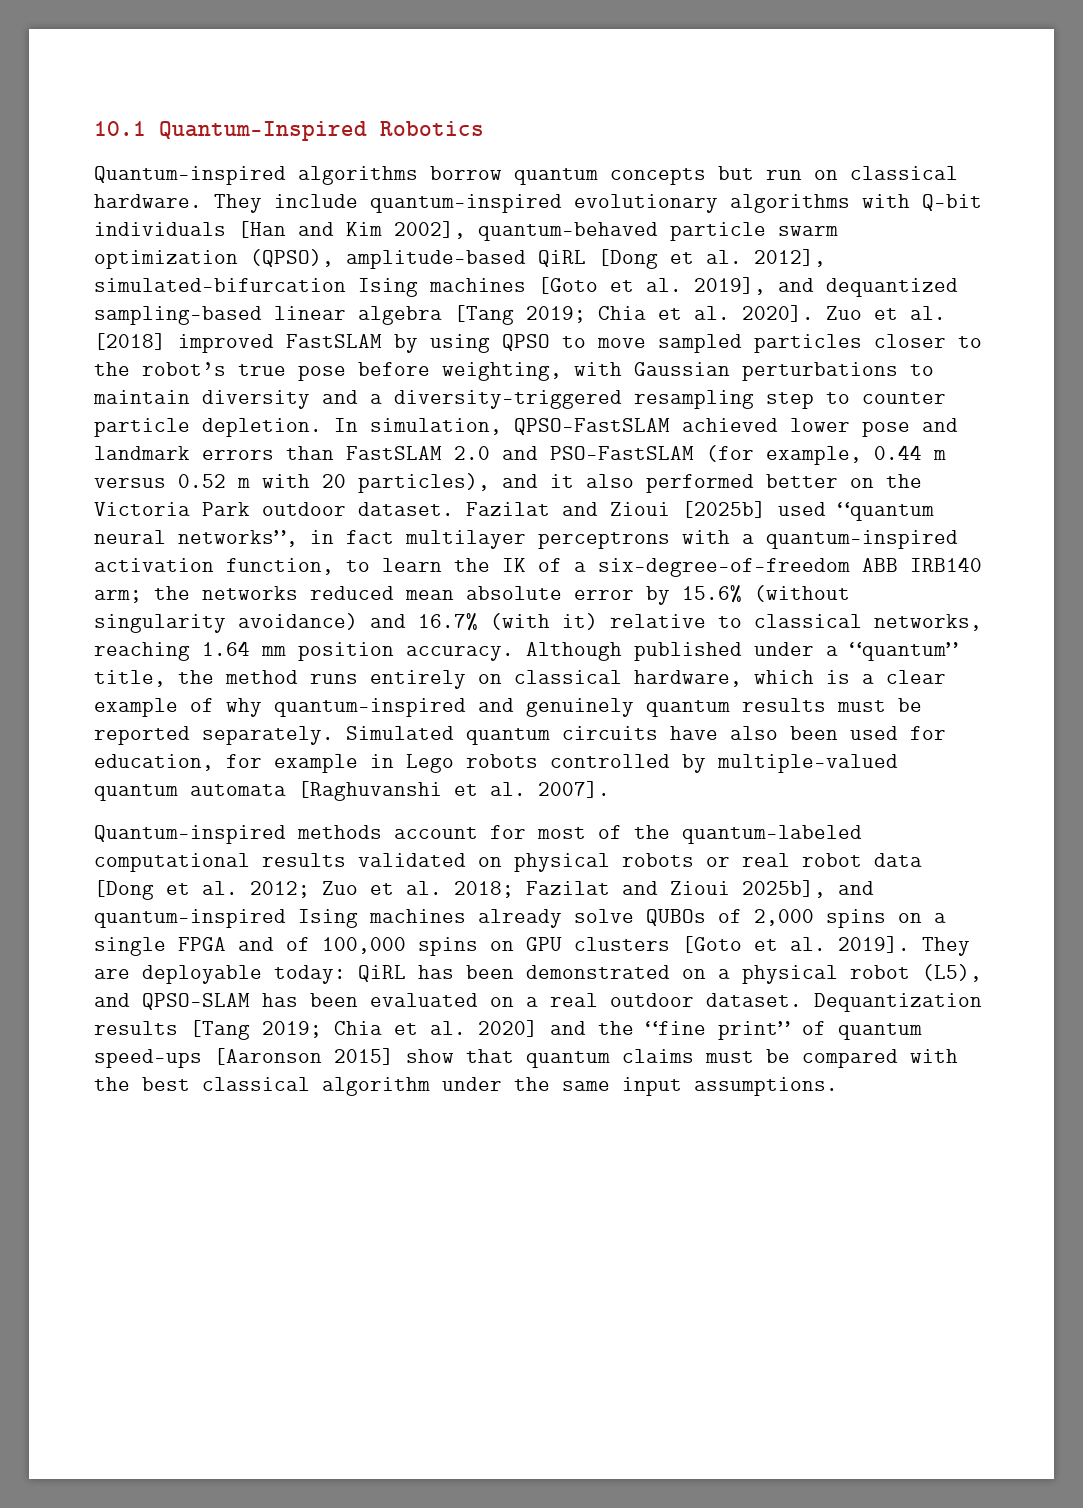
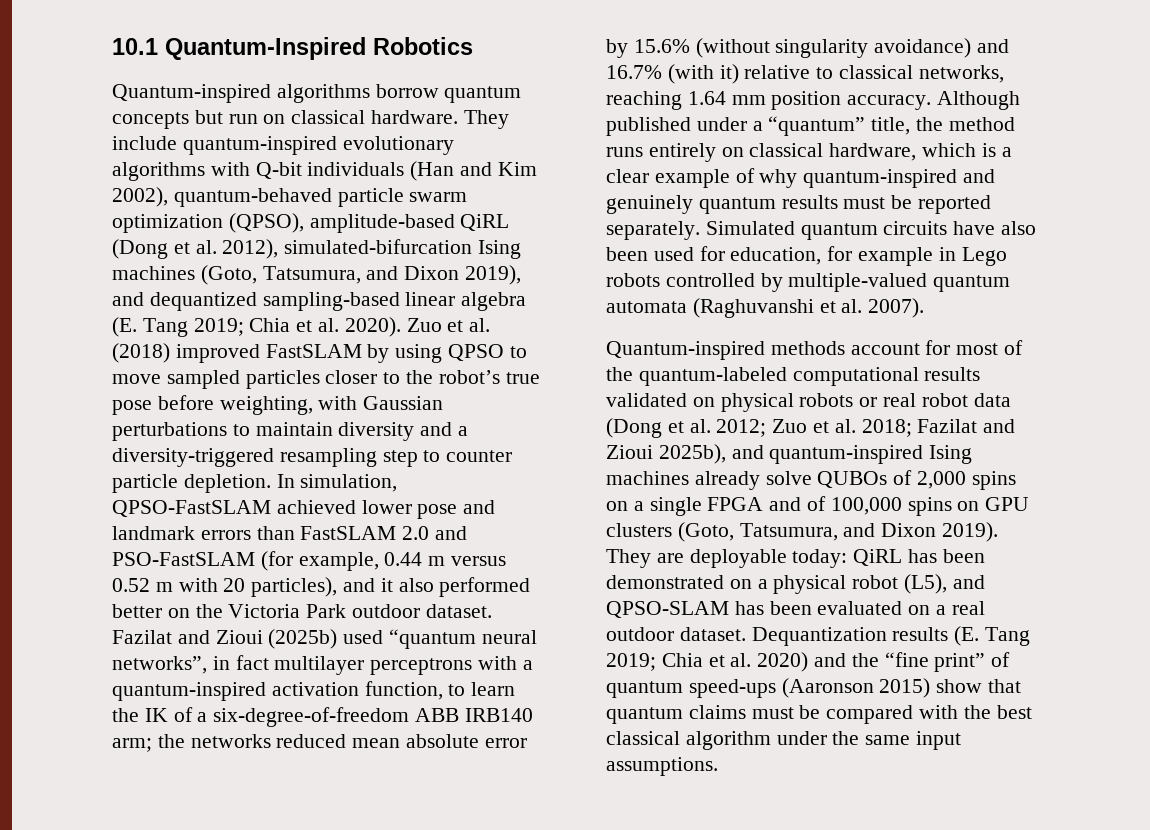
[238,221,286,238] [Han -> [410,161,455,181] (Han
[394,221,466,239] 2002], -> [112,187,168,207] 2002),
[598,249,826,269] [Dong et al. 2012], -> [112,239,279,259] (Dong et al. 2012),
[538,277,766,295] [Goto et al. 2019], -> [200,265,522,285] (Goto, Tatsumura, and Dixon 2019),
[454,305,946,325] [94,333,166,350] [Tang 2019; Chia et al. 2020]. Zuo et al. [2018] -> [112,317,491,337] [112,343,170,363] (E. Tang 2019; Chia et al. 2020). Zuo et al. (2018)
[682,501,766,518] [2025b] -> [268,629,338,649] (2025b)
[298,781,610,801] [Raghuvanshi et al. 2007]. -> [692,298,925,318] (Raghuvanshi et al. 2007).
[94,880,154,900] [Dong -> [606,418,662,438] (Dong
[742,880,826,898] 2025b], -> [658,444,726,464] 2025b),
[682,936,910,953] [Goto et al. 2019]. -> [677,522,999,542] (Goto, Tatsumura, and Dixon 2019).
[190,1020,538,1040] [Tang 2019; Chia et al. 2020] -> [954,626,1031,646] [606,652,809,672] (E. Tang 2019; Chia et al. 2020)
[214,1048,394,1065] [Aaronson 2015] -> [781,678,931,698] (Aaronson 2015)

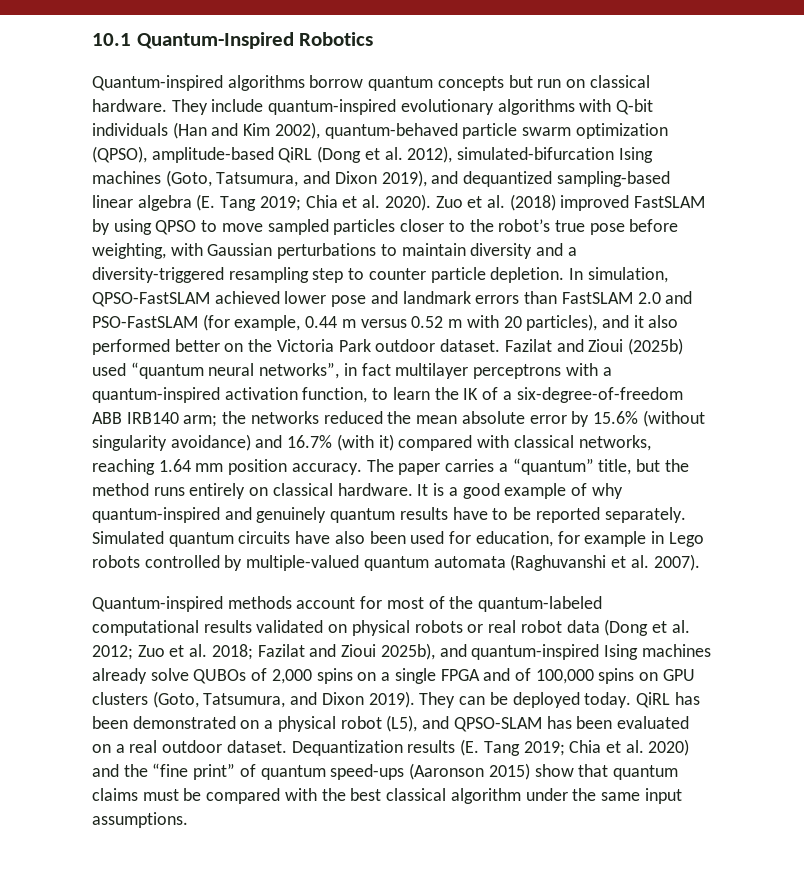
(347, 741) none -> [387,411,412,424] the
[744,65,834,79] relative to -> [398,435,510,451] compared with
[937,91,1021,110] [606,117,747,136] Although published under -> [366,459,495,475] The paper carries
(911, 126) none -> [635,459,660,472] but
[829,143,977,161] hardware, which -> [337,483,429,496] hardware. It
[606,169,649,183] clear -> [462,483,500,499] good
[843,197,886,209] must -> [452,507,509,520] have to
[656,549,848,568] are deployable today: -> [459,692,632,708] can be deployed today.

